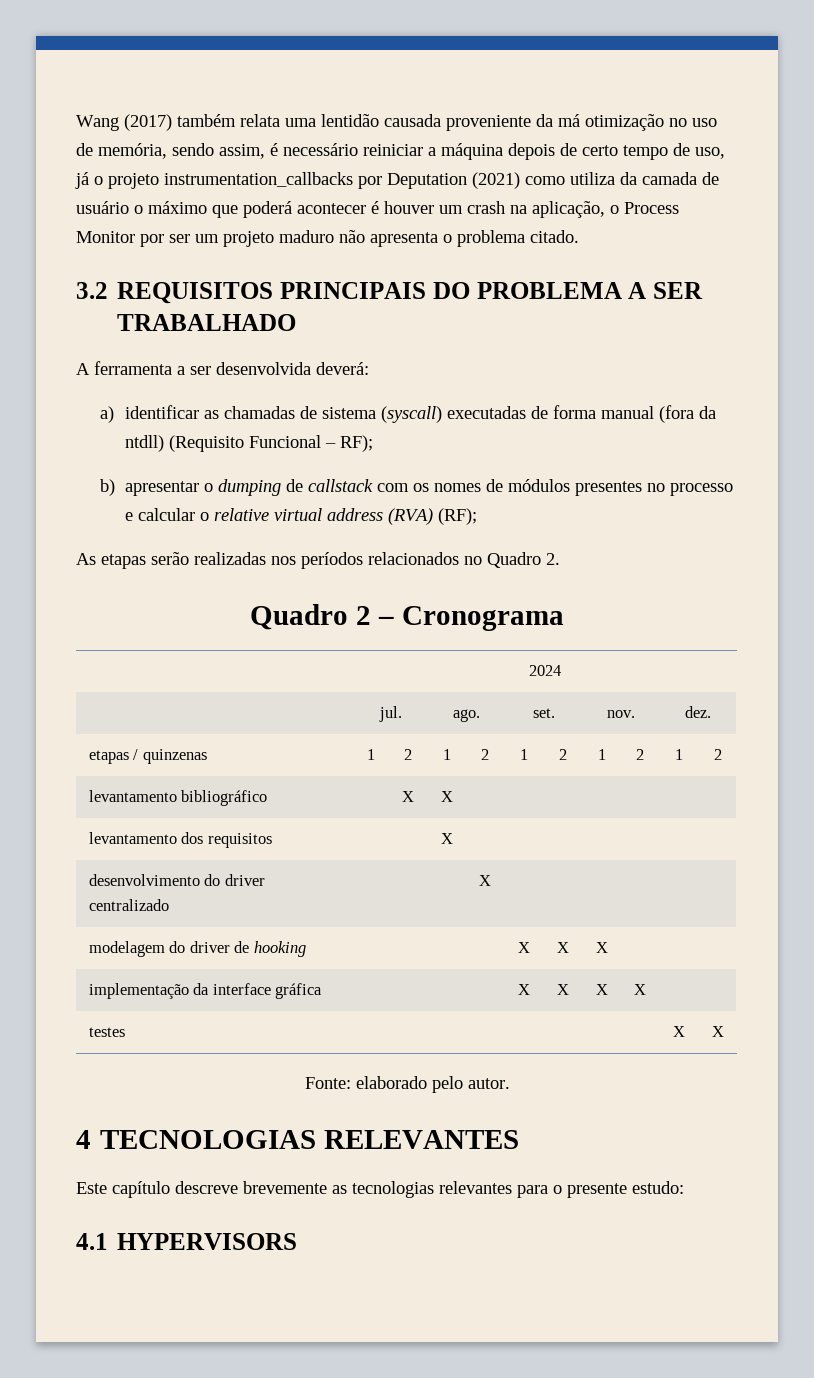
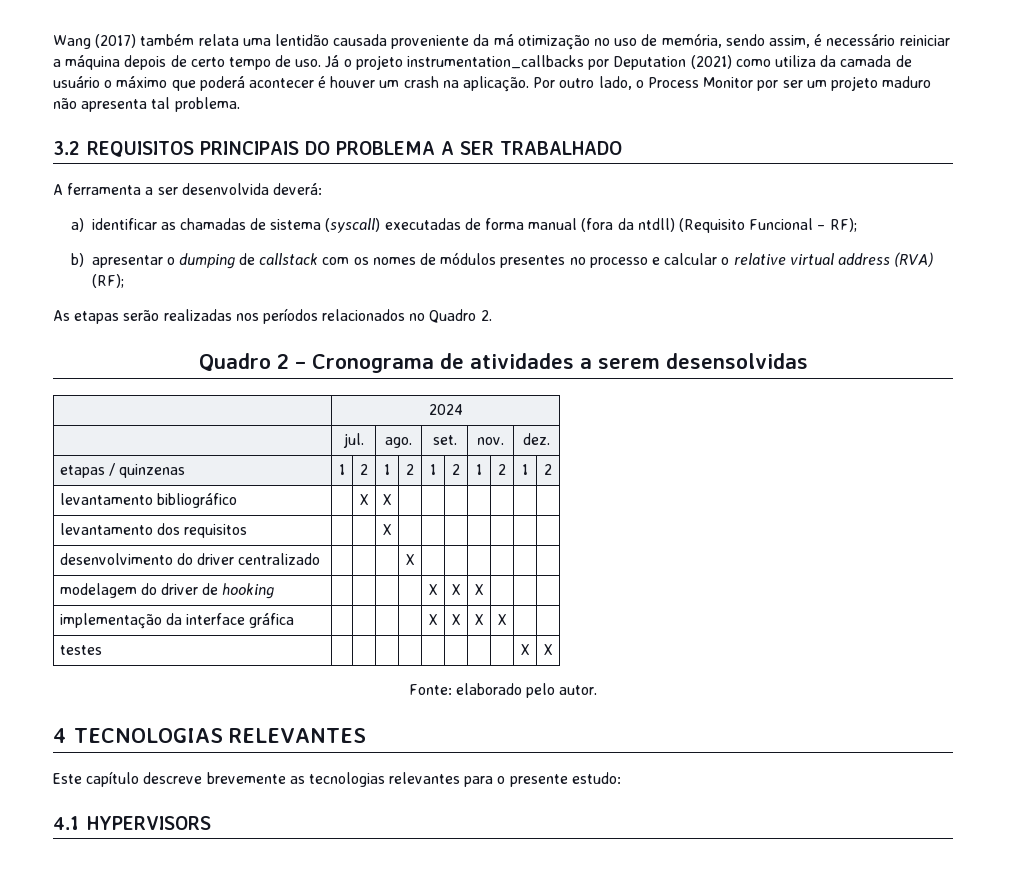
[695,147,725,159] [75,172,89,189] uso, já -> [295,55,340,68] uso. Já
[532,201,605,218] aplicação, -> [463,76,632,92] aplicação. Por outro lado,
[443,230,579,247] o problema citado. -> [151,97,240,112] tal problema.
(564, 618) none -> [439,353,808,369] de atividades a serem desensolvidas

